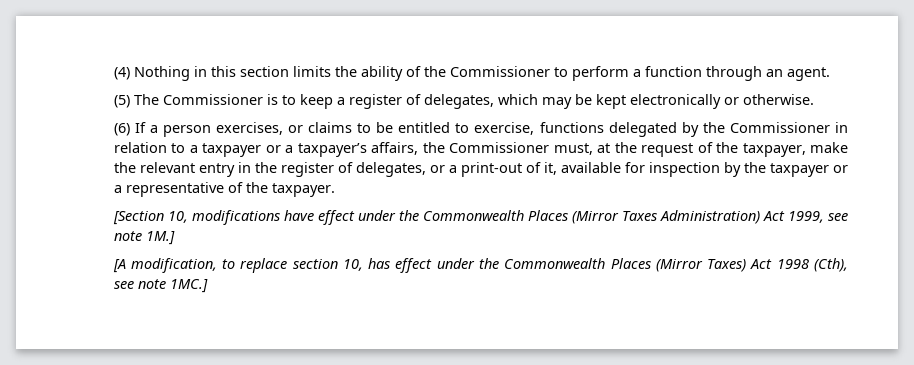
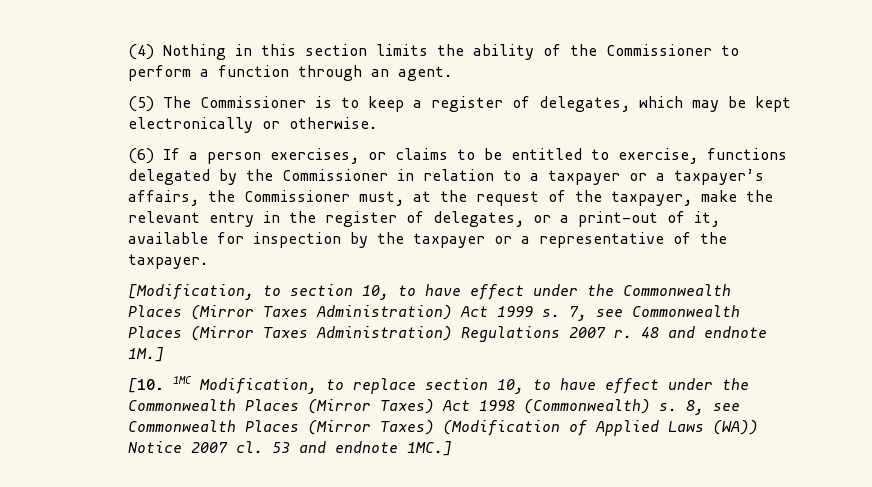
[112,210,280,225] [Section 10, modifications -> [128,284,417,300] [Modification, to section 10, to
[787,211,849,223] [113,231,175,245] [112,258,217,273] 1999, see note 1M.] // [A modification, -> [497,305,741,321] [128,326,768,342] [128,347,165,362] [128,376,318,394] 1999 s. 7, see Commonwealth Places (Mirror Taxes Administration) Regulations 2007 r. 48 and endnote 1M.] // [10. 1MC Modification,
[368,258,391,269] has -> [533,378,597,390] to have
[813,258,848,272] [113,279,166,289] (Cth), see note -> [524,399,741,415] [128,420,759,436] [128,441,399,453] (Commonwealth) s. 8, see Commonwealth Places (Mirror Taxes) (Modification of Applied Laws (WA)) Notice 2007 cl. 53 and endnote

